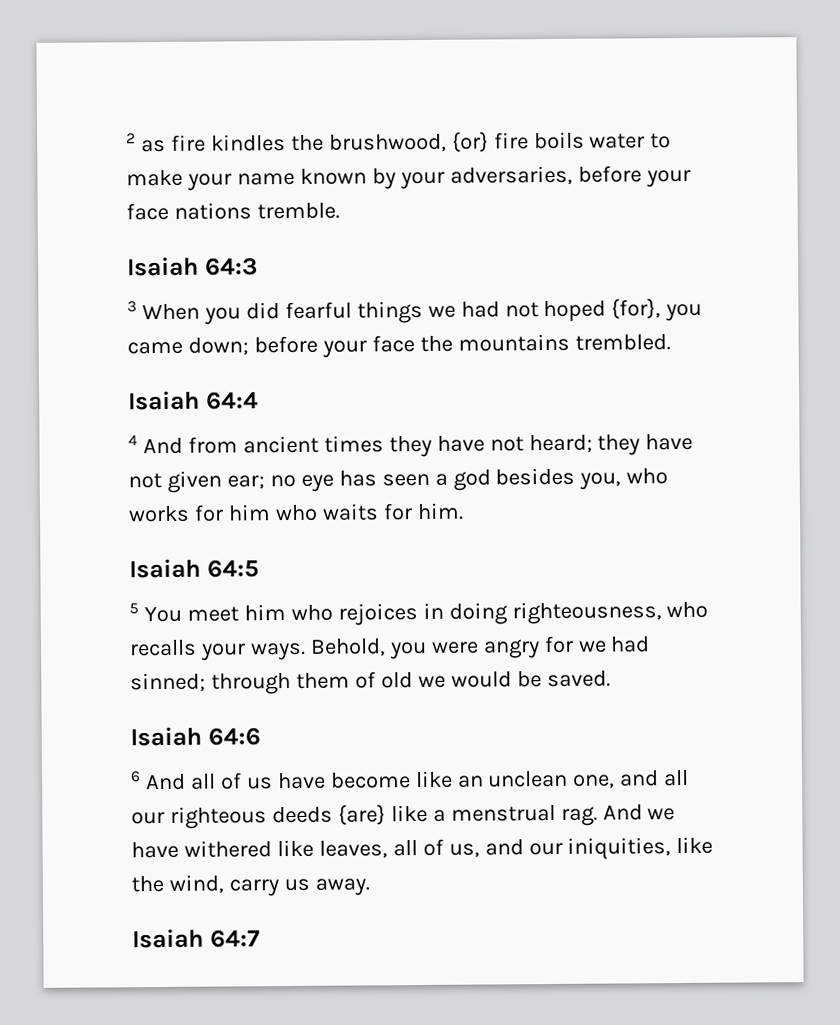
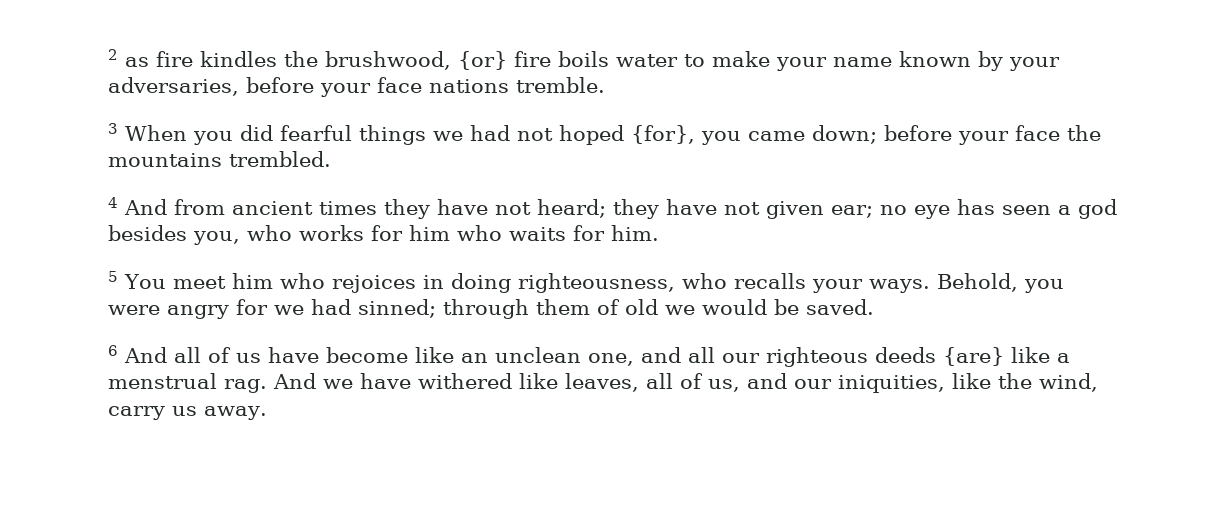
[127,256,258,277] // Isaiah 64:3 -> (605, 85) none
[128,390,259,411] // Isaiah 64:4 -> (331, 159) none
[129,558,259,579] // Isaiah 64:5 -> (659, 233) none
[130,726,261,747] // Isaiah 64:6 -> (874, 307) none
[132,928,260,949] // Isaiah 64:7 -> (267, 413) none

